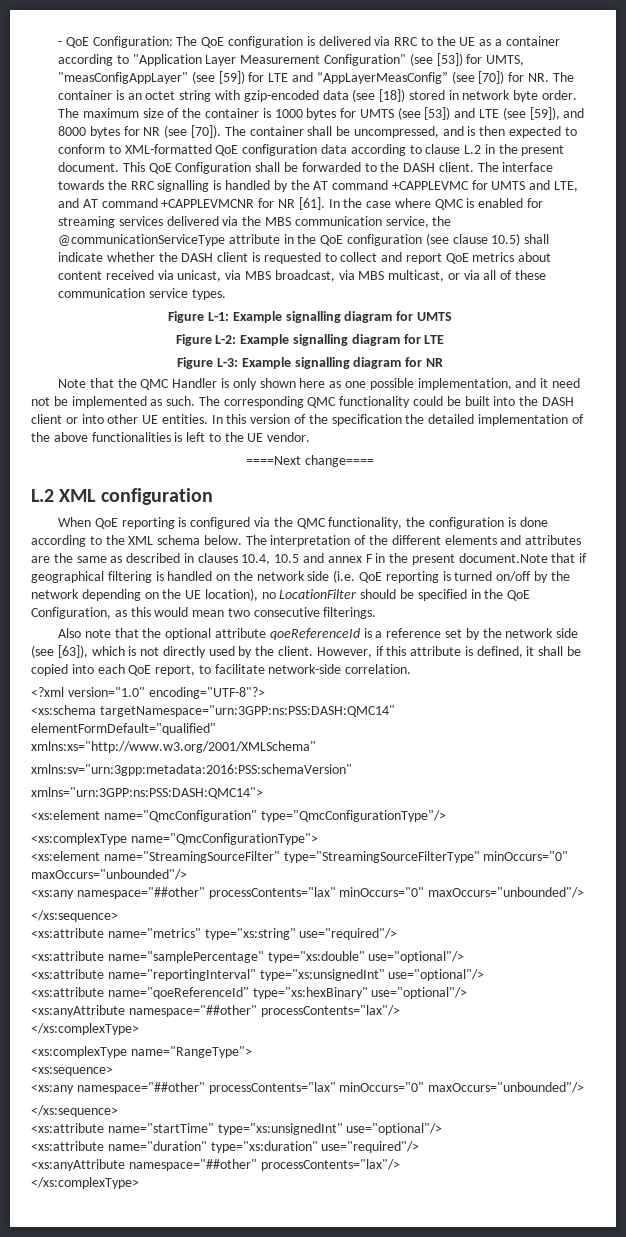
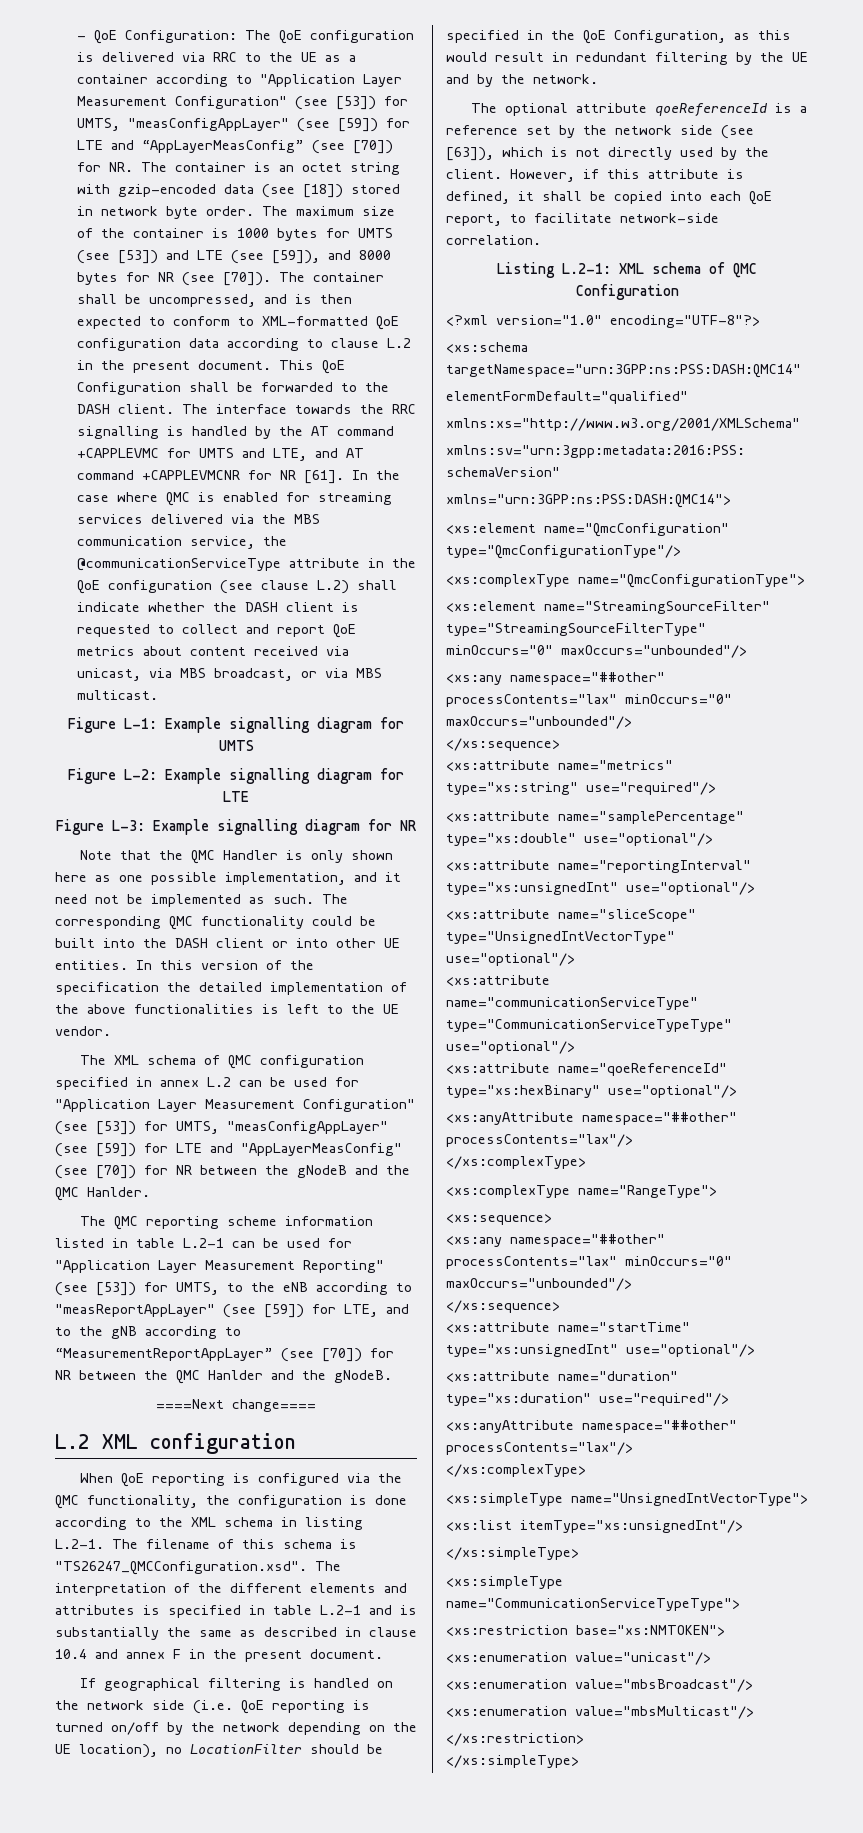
[491,233,521,246] 10.5) -> [317,580,350,594] L.2)
[338,270,546,282] [58,288,226,300] via MBS multicast, or via all of these communication service types. -> [301,668,383,678] [77,690,159,700] or via MBS multicast.
(311, 437) none -> [79,1055,364,1069] [55,1077,359,1090] [55,1099,415,1112] [55,1121,388,1135] [55,1143,402,1157] [55,1165,410,1179] [55,1187,150,1201] [79,1216,373,1230] [55,1238,352,1248] [55,1260,384,1273] [55,1282,412,1296] [55,1304,409,1318] [55,1326,241,1339] [55,1348,394,1362] [55,1370,392,1384] // The XML schema of QMC configuration specified in annex L.2 can be used for "Application Layer Measurement Configuration" (see [53]) for UMTS, "measConfigAppLayer" (see [59]) for LTE and "AppLayerMeasConfig" (see [70]) for NR between the gNodeB and the QMC Hanlder. // The QMC reporting scheme information listed in table L.2-1 can be used for "Application Layer Measurement Reporting" (see [53]) for UMTS, to the eNB according to "measReportAppLayer" (see [59]) for LTE, and to the gNB according to “MeasurementReportAppLayer” (see [70]) for NR between the QMC Hanlder and the gNodeB.
[203,535,242,545] below. -> [281,1517,363,1530] [55,1539,357,1549] [55,1561,307,1575] in listing L.2-1. The filename of this schema is "TS26247_QMCConfiguration.xsd".
[31,556,50,563] are -> [143,1605,417,1618] [55,1627,159,1640] is specified in table L.2-1 and is substantially
[197,553,300,565] clauses 10.4, 10.5 -> [369,1627,417,1637] [55,1649,87,1659] clause 10.4
[458,553,588,563] document.Note that if -> [310,1649,383,1659] [79,1678,96,1688] document. // If
[192,607,377,619] [58,628,162,638] mean two consecutive filterings. // Also note that the -> [495,52,808,65] [446,74,598,87] [470,103,497,113] result in redundant filtering by the UE and by the network. // The
(412, 669) none -> [497,262,757,278] [575,284,679,300] // Listing L.2-1: XML schema of QMC Configuration
(485, 975) none -> [446,909,696,922] [446,931,675,944] [446,953,575,966] [446,975,550,986] [446,997,698,1010] [446,1019,732,1032] [446,1041,575,1054] // <xs:attribute name="sliceScope" type="UnsignedIntVectorType" use="optional"/> // <xs:attribute name="communicationServiceType" type="CommunicationServiceTypeType" use="optional"/>
(139, 1183) none -> [446,1493,808,1506] [446,1520,743,1533] [446,1547,579,1560] [446,1576,563,1589] [446,1598,740,1611] [446,1625,725,1636] [446,1652,711,1665] [446,1679,753,1692] [446,1706,754,1719] [446,1733,584,1746] [446,1755,579,1768] // <xs:simpleType name="UnsignedIntVectorType"> // <xs:list itemType="xs:unsignedInt"/> // </xs:simpleType> // <xs:simpleType name="CommunicationServiceTypeType"> // <xs:restriction base="xs:NMTOKEN"> // <xs:enumeration value="unicast"/> // <xs:enumeration value="mbsBroadcast"/> // <xs:enumeration value="mbsMulticast"/> // </xs:restriction> // </xs:simpleType>

